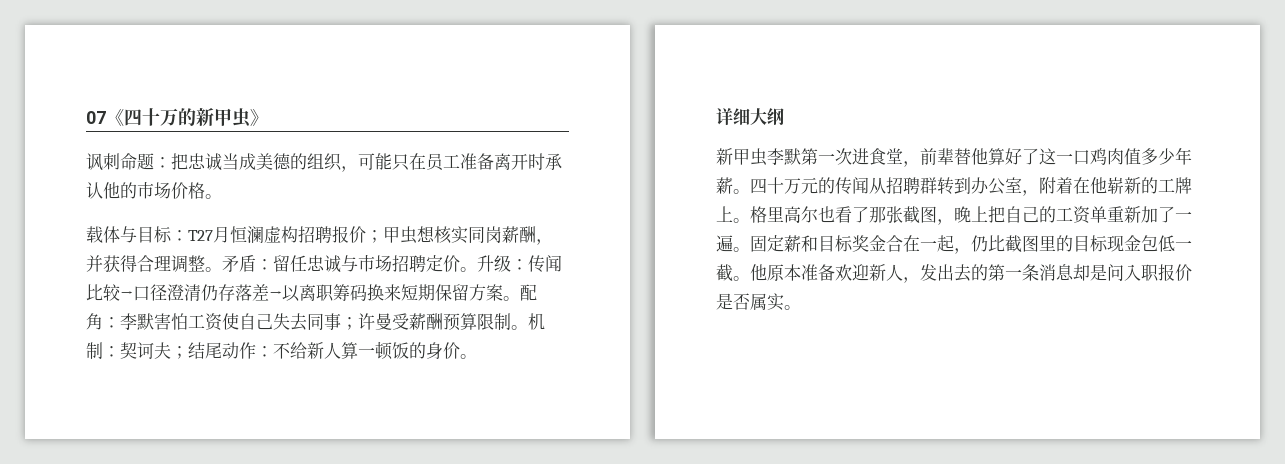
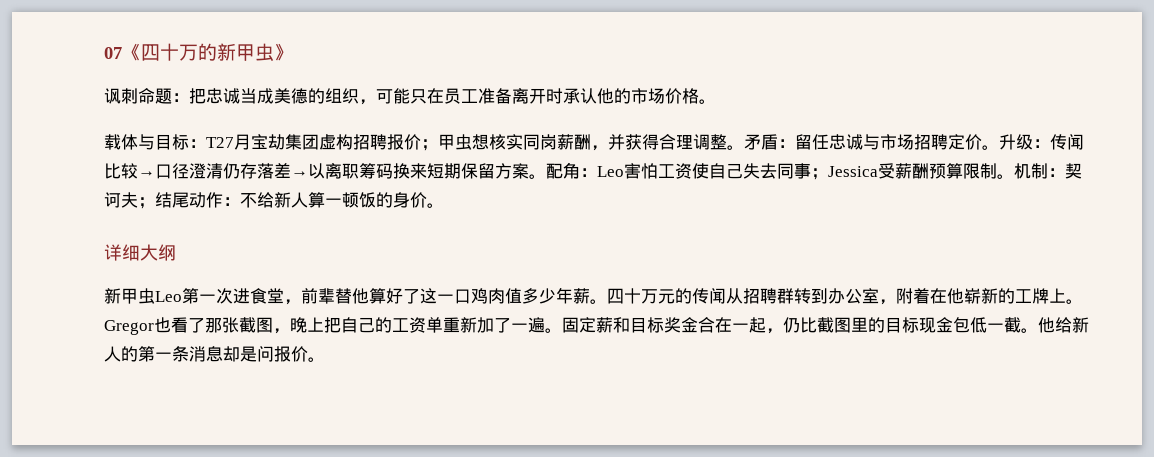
[230,226,264,244] 恒澜 -> [251,134,319,150] 宝劫集团
[120,313,154,330] 李默 -> [597,166,624,177] Leo
[358,313,392,330] 许曼 -> [828,166,878,177] Jessica
[767,148,801,165] 李默 -> [155,291,182,302] Leo
[750,206,818,223] 格里高尔 -> [104,320,154,335] Gregor
[767,264,971,283] 原本准备欢迎新人，发出去 -> [1055,317,1089,333] [104,346,121,362] 给新人
[1124,264,1192,282] [716,293,784,311] 入职报价是否属实 -> [274,346,308,362] 报价

